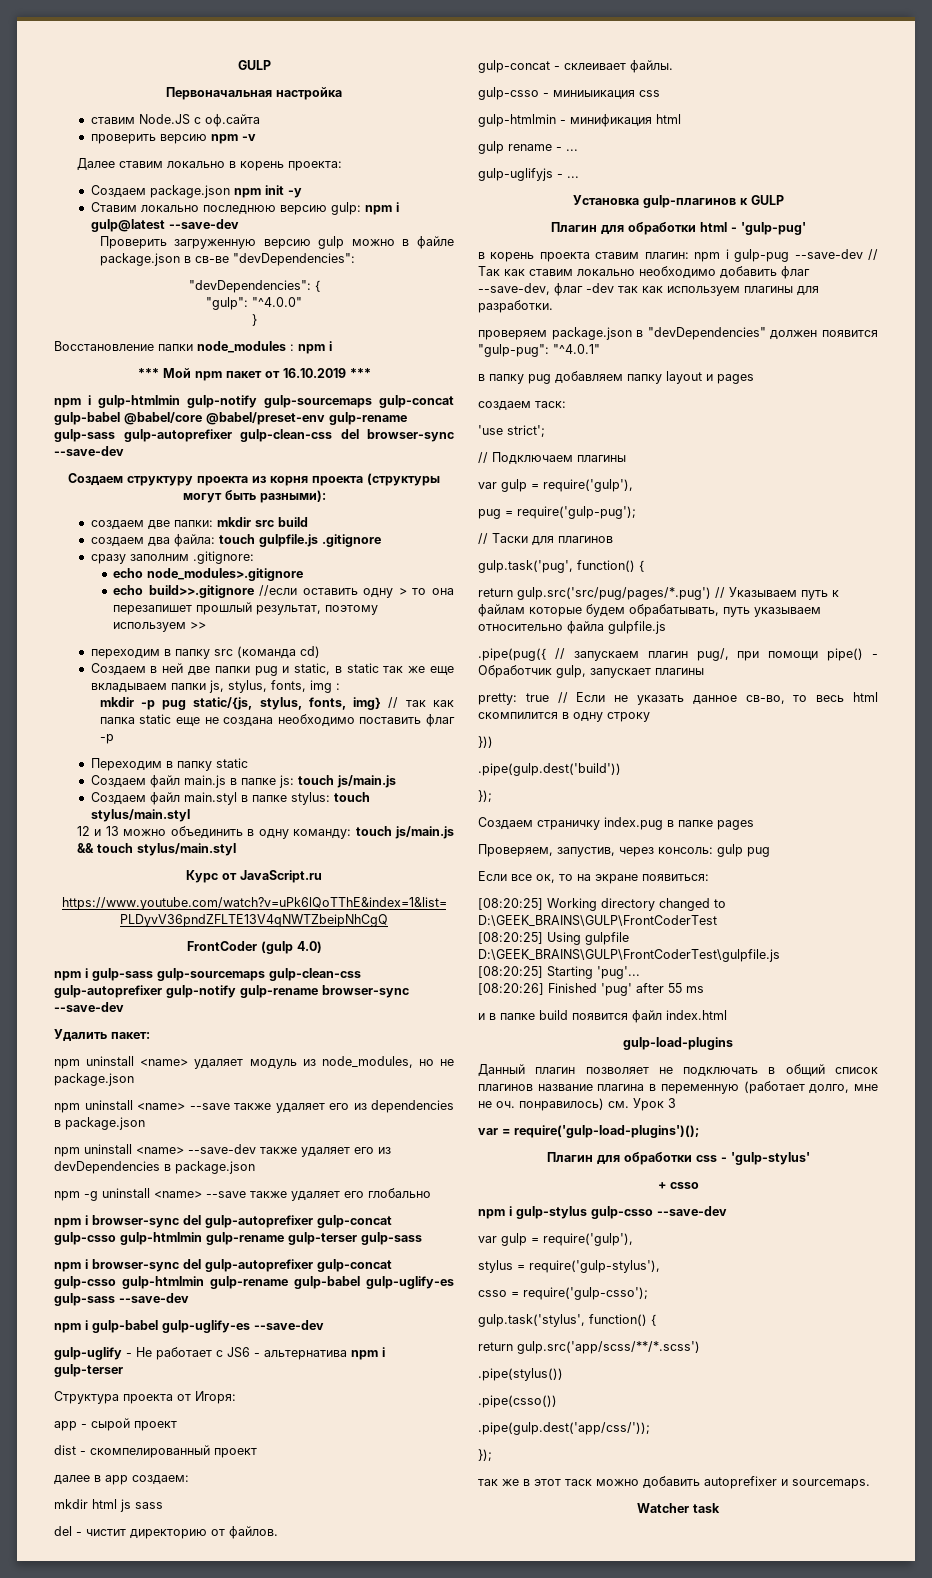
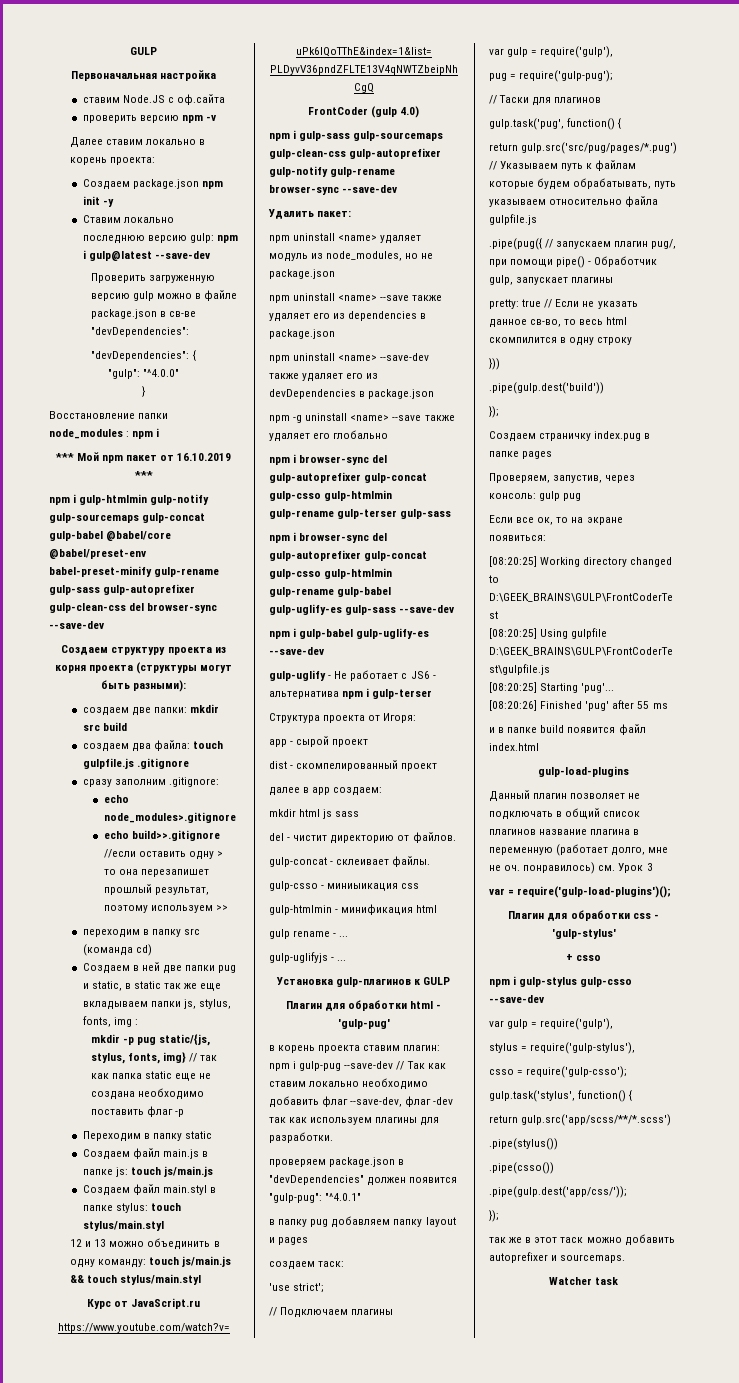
(325, 418) none -> [49,566,152,577] babel-preset-minify

